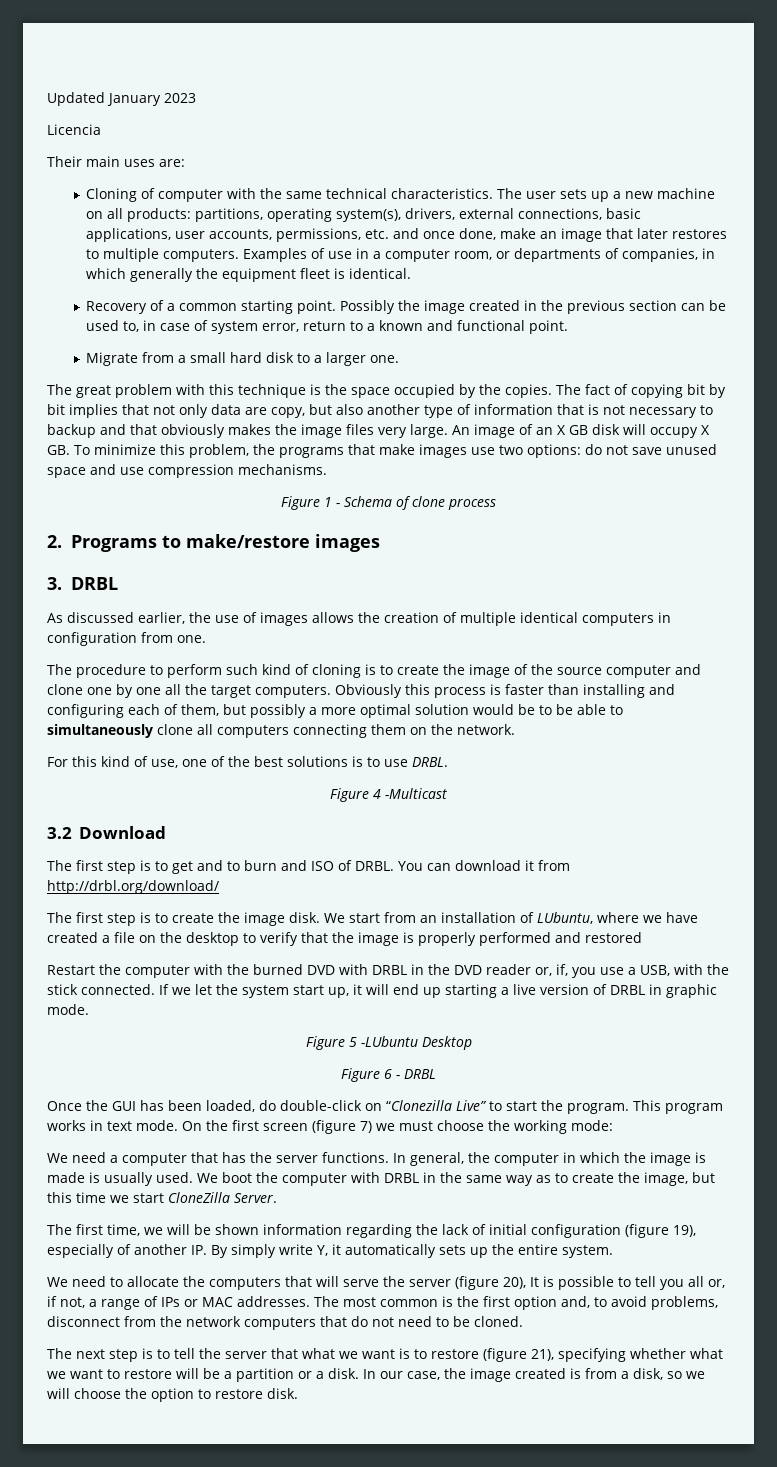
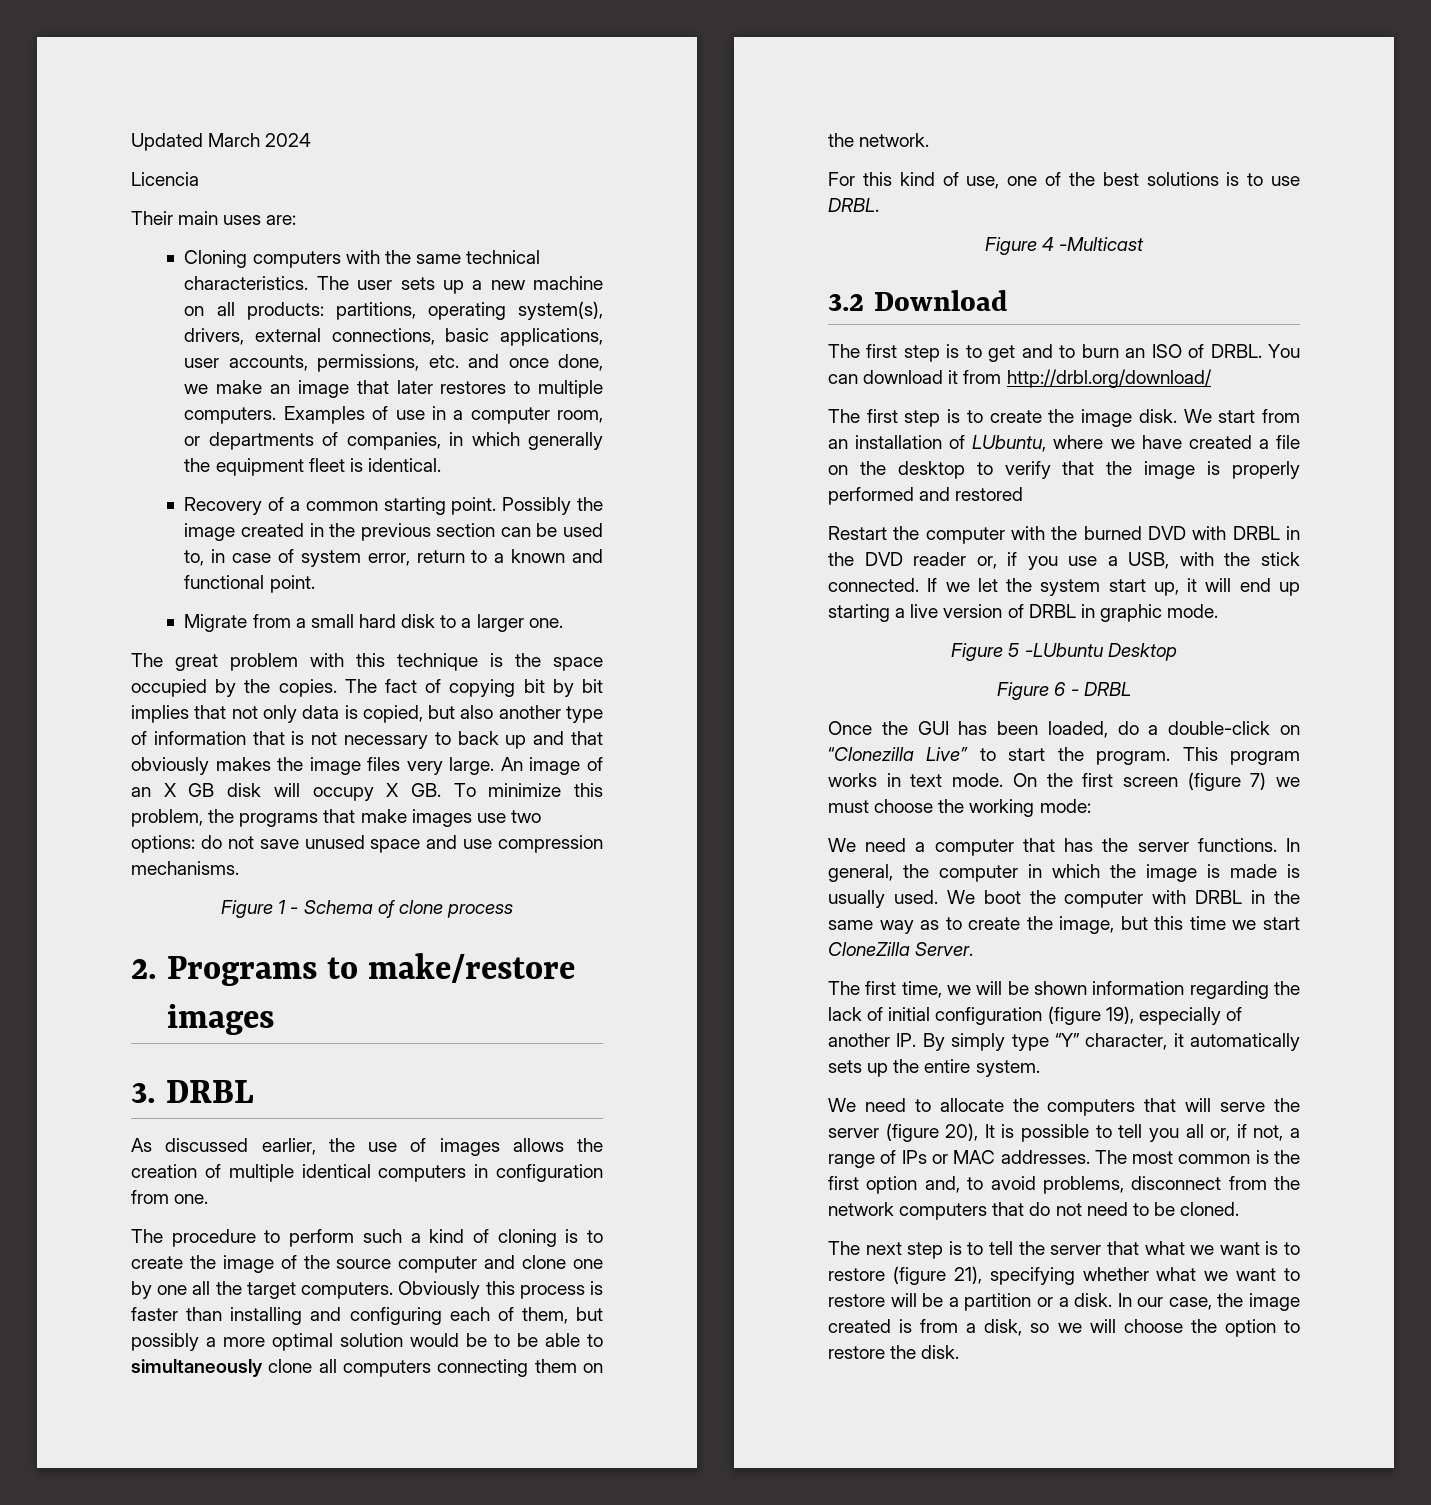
[107,93,196,106] January 2023 -> [208,133,312,147] March 2024
[141,188,224,202] of computer -> [252,251,341,268] computers
(497, 234) none -> [184,384,209,394] we
[245,407,305,418] are copy, -> [344,705,423,723] is copied,
[47,424,96,438] backup -> [457,731,527,749] back up
(258, 669) none -> [410,1233,421,1243] a
[281,860,307,871] and -> [1125,348,1146,358] an
[556,964,568,976] if, -> [1007,552,1018,566] if
(276, 1105) none -> [1148,725,1159,735] a
[278,1244,328,1256] write Y, -> [1011,1033,1168,1051] type “Y” character,
(263, 1394) none -> [890,1345,917,1359] the

